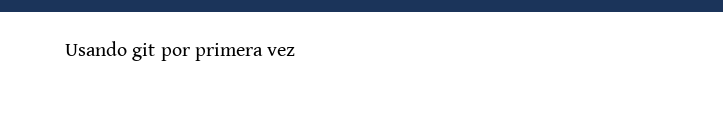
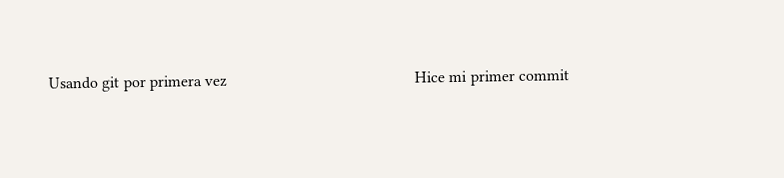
(296, 51) none -> [414,69,569,86] // Hice mi primer commit

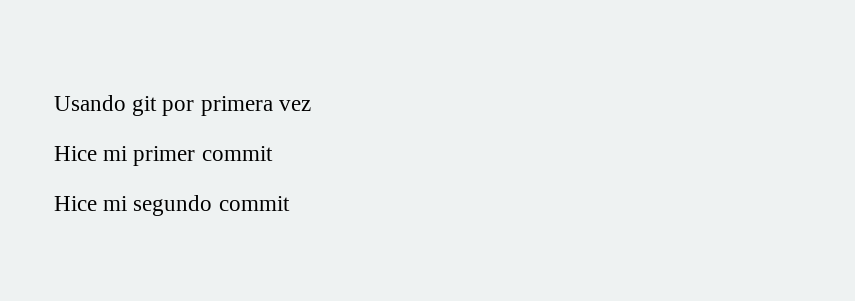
(569, 75) none -> [54,195,290,216] // Hice mi segundo commit

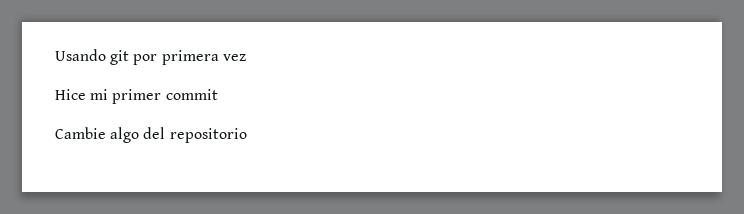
[54,195,290,216] Hice mi segundo commit -> [55,127,247,143] Cambie algo del repositorio

